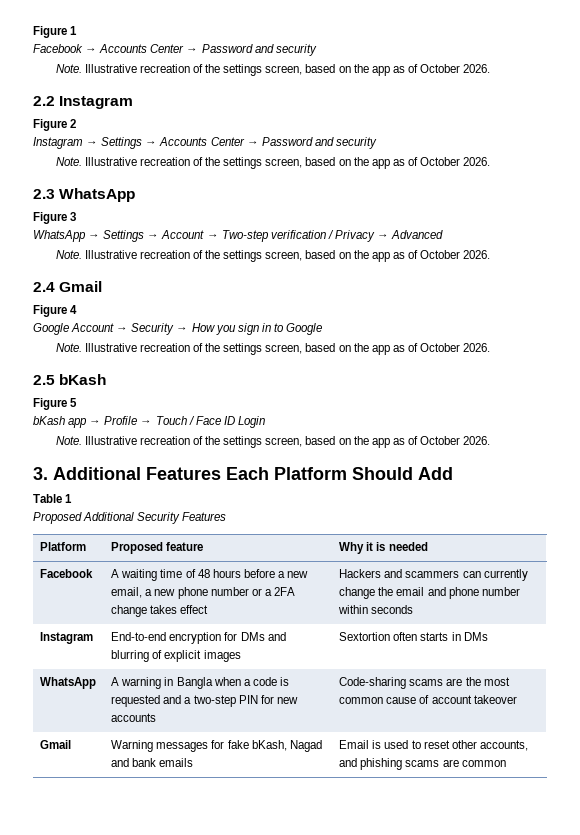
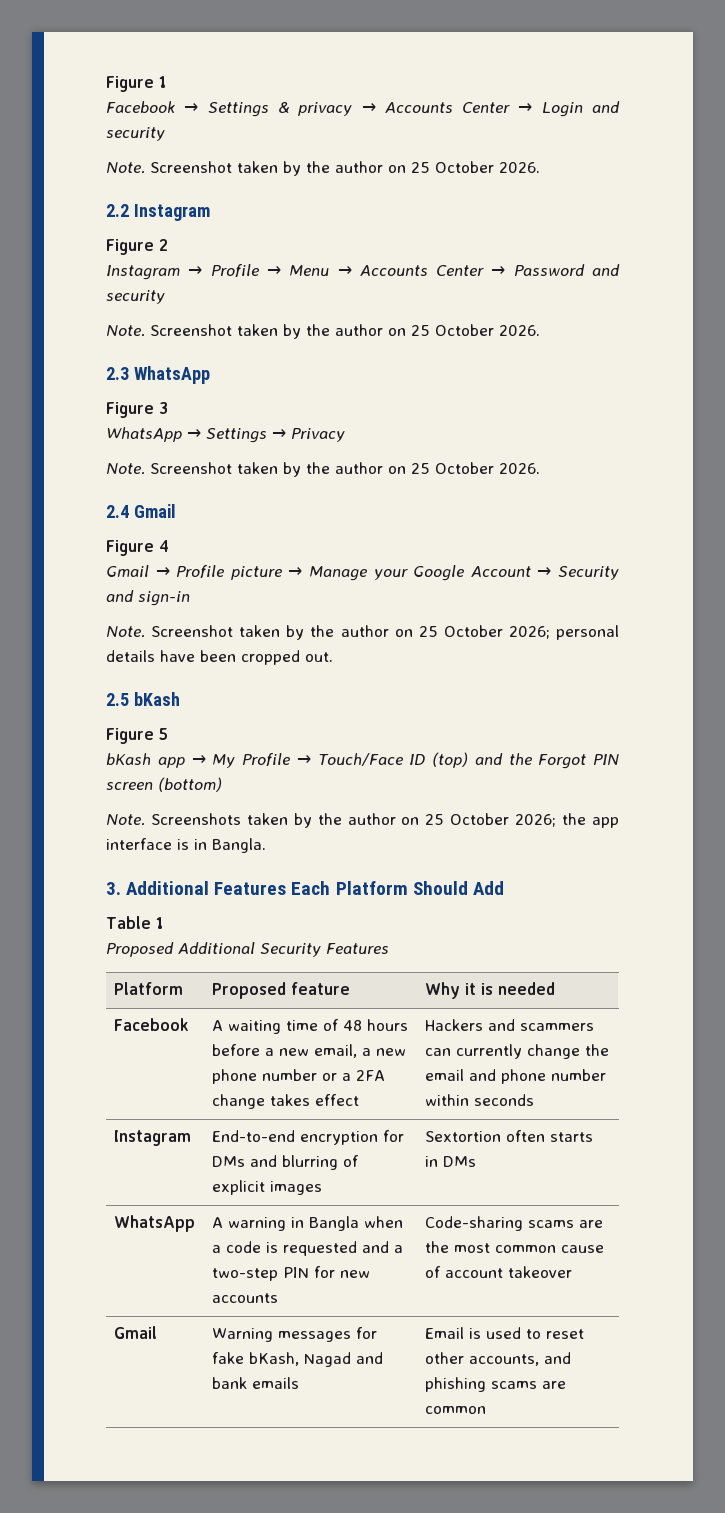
[99,44,317,56] [55,64,418,76] Accounts Center → Password and security // Note. Illustrative recreation of the settings screen, based on the app as of -> [207,101,620,117] [106,127,165,141] [106,161,430,176] Settings & privacy → Accounts Center → Login and security // Note. Screenshot taken by the author on 25
[101,137,377,149] [55,157,418,169] Settings → Accounts Center → Password and security // Note. Illustrative recreation of the settings screen, based on the app as of -> [210,264,621,277] [106,290,165,304] [106,324,430,339] Profile → Menu → Accounts Center → Password and security // Note. Screenshot taken by the author on 25
[161,230,334,242] Account → Two-step verification / -> (286, 434) none
[377,230,444,239] [55,250,418,262] → Advanced // Note. Illustrative recreation of the settings screen, based on the app as of -> [106,462,430,477] // Note. Screenshot taken by the author on 25
[33,323,323,335] [55,343,491,355] Google Account → Security → How you sign in to Google // Note. Illustrative recreation of the settings screen, based on the app as of October 2026. -> [106,565,620,581] [106,590,190,606] [106,625,620,640] [106,650,333,665] Gmail → Profile picture → Manage your Google Account → Security and sign-in // Note. Screenshot taken by the author on 25 October 2026; personal details have been cropped out.
[104,416,265,428] [55,436,491,448] Profile → Touch / Face ID Login // Note. Illustrative recreation of the settings screen, based on the app as of October 2026. -> [212,752,619,769] [106,777,222,792] [106,813,620,828] [106,838,266,853] My Profile → Touch/Face ID (top) and the Forgot PIN screen (bottom) // Note. Screenshots taken by the author on 25 October 2026; the app interface is in Bangla.

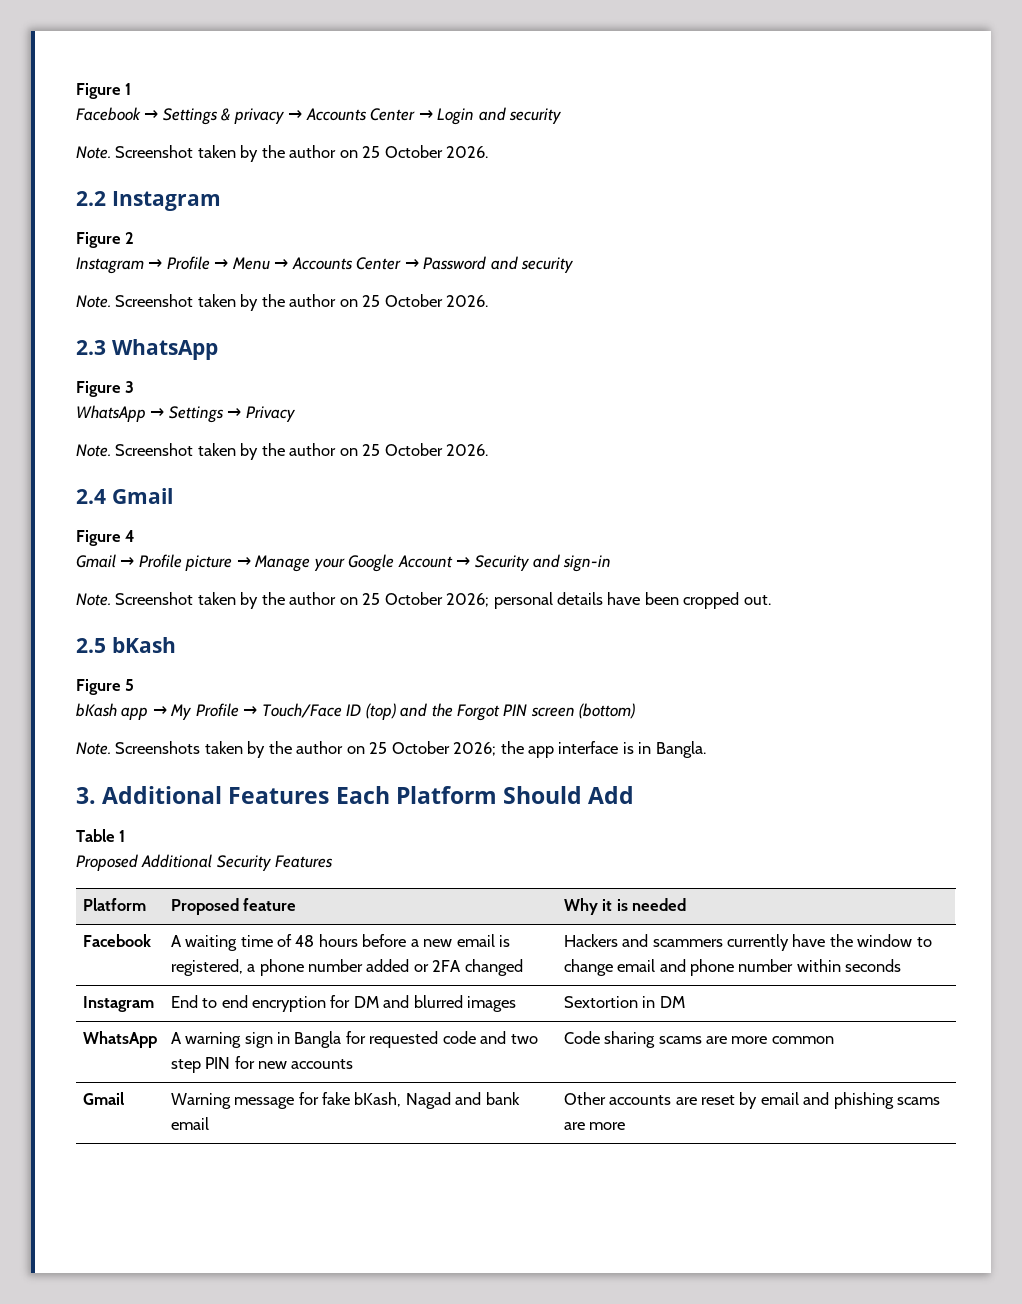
[314,1044,407,1058] [212,1069,386,1084] [212,1094,360,1109] [425,1019,595,1031] [425,1044,610,1059] email, a new phone number or a 2FA change takes effect | Hackers and scammers can currently change the -> [456,934,511,947] [170,959,523,976] [563,934,932,951] [563,959,613,976] email is registered, a phone number added or 2FA changed | Hackers and scammers currently have the window to change
[212,1130,405,1145] [212,1155,360,1170] [212,1180,323,1195] [425,1130,594,1142] [425,1156,477,1167] End-to-end encryption for DMs and blurring of explicit images | Sextortion often starts in DMs -> [170,995,517,1012] [563,996,685,1008] End to end encryption for DM and blurred images | Sextortion in DM
(287, 1224) none -> [244,1032,273,1048] sign
[364,1216,404,1228] [212,1241,404,1256] [212,1266,371,1281] [212,1293,279,1303] [425,1216,604,1231] [425,1241,605,1253] [425,1266,573,1278] when a code is requested and a two-step PIN for new accounts | Code-sharing scams are the most common cause of account takeover -> [345,1031,538,1048] [170,1056,354,1073] [563,1031,834,1048] for requested code and two step PIN for new accounts | Code sharing scams are more common
[278,1331,352,1342] messages -> [234,1097,295,1109] message
[252,1377,300,1389] [425,1327,585,1339] [425,1352,540,1366] emails | Email is used to reset other accounts, -> [170,1117,209,1130] [563,1092,799,1109] email | Other accounts are reset by email
[425,1406,487,1414] common -> [589,1122,626,1130] more

